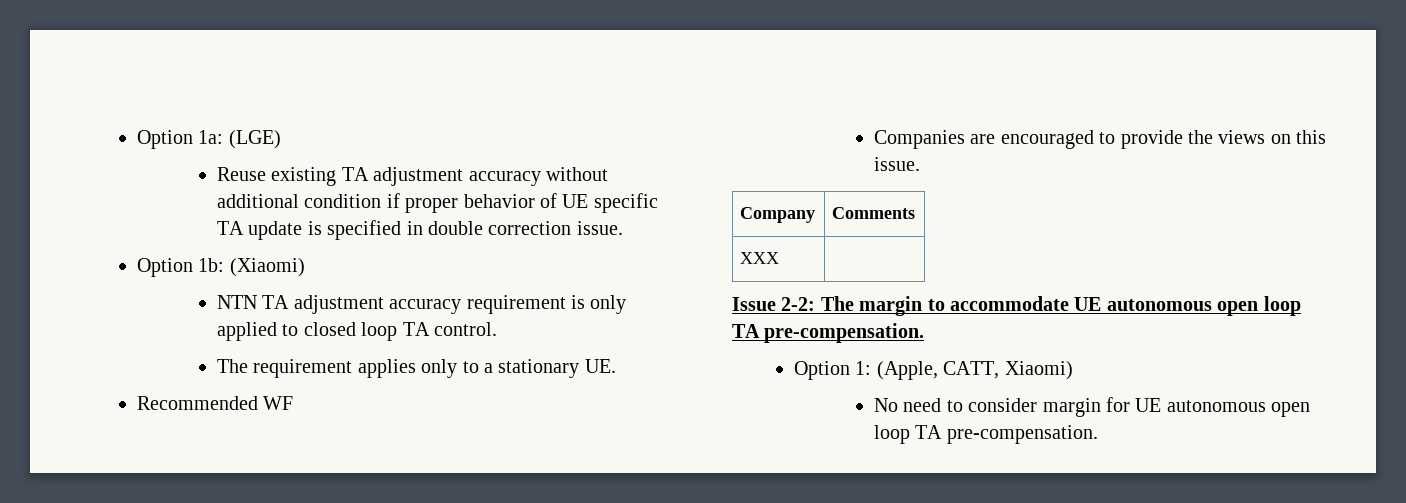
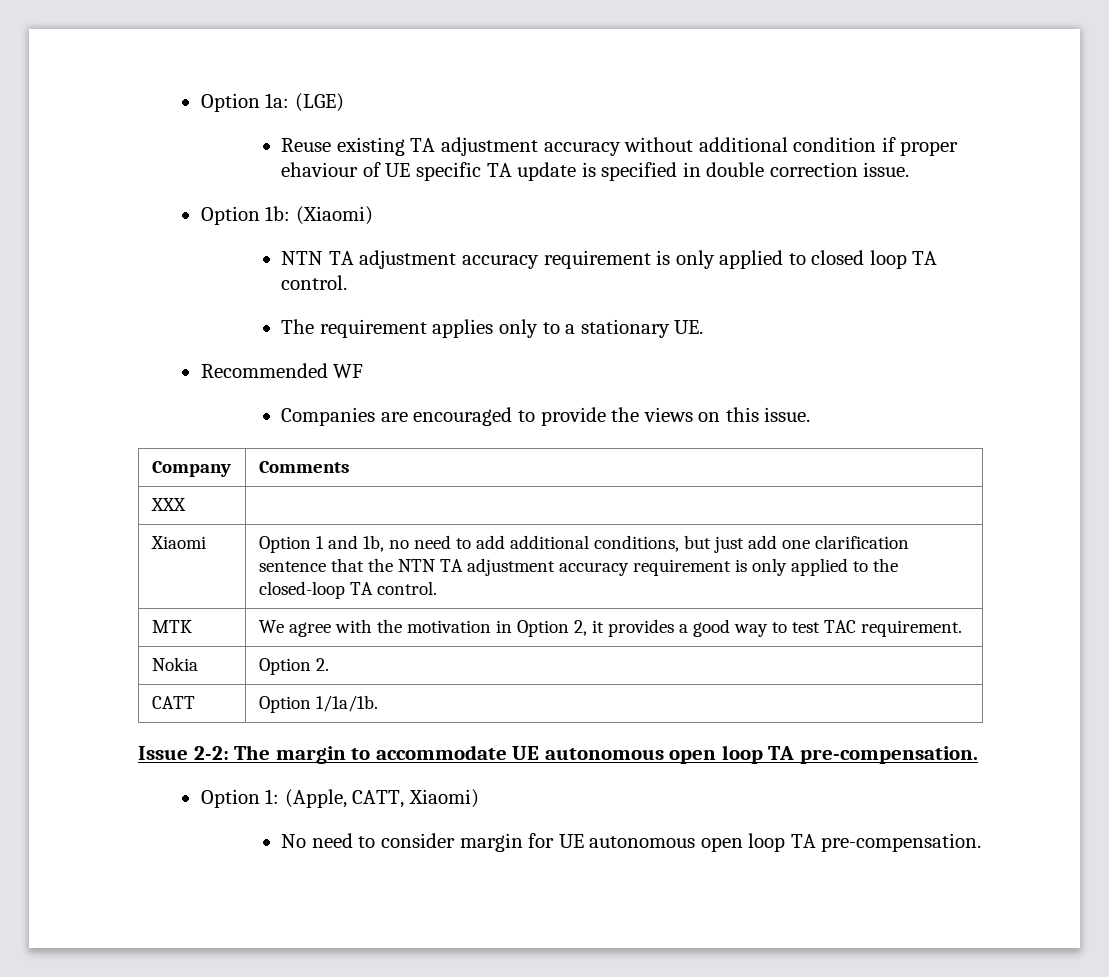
[463,194,535,208] behavior -> [281,162,359,177] ehaviour
(780, 258) none -> [150,536,206,549] [258,535,909,553] [258,558,898,576] [258,581,437,599] [151,620,192,633] [258,619,962,637] [151,657,198,671] [258,658,329,675] [151,696,195,709] [258,695,378,713] // Xiaomi | Option 1 and 1b, no need to add additional conditions, but just add one clarification sentence that the NTN TA adjustment accuracy requirement is only applied to the closed-loop TA control. // MTK | We agree with the motivation in Option 2, it provides a good way to test TAC requirement. // Nokia | Option 2. // CATT | Option 1/1a/1b.

